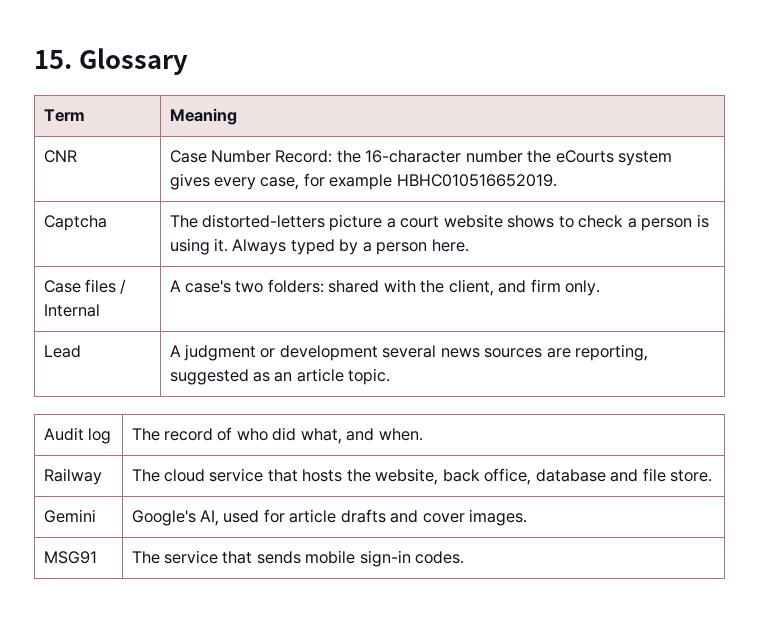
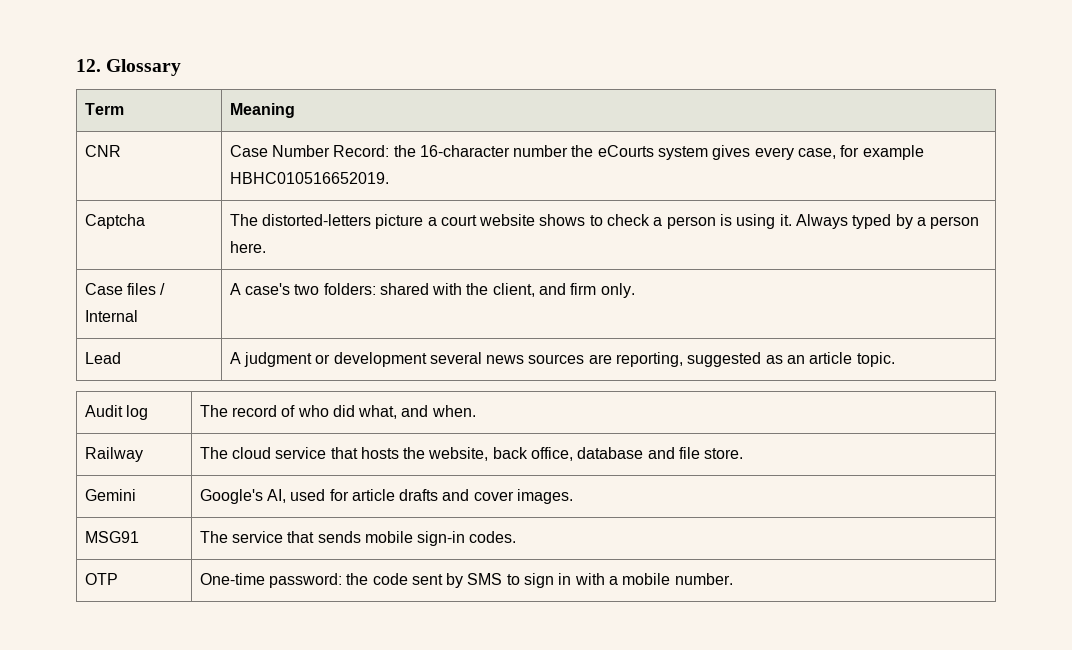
[34,50,72,69] 15. -> [76,59,101,72] 12.
(465, 557) none -> [84,573,118,585] [199,573,733,588] // OTP | One-time password: the code sent by SMS to sign in with a mobile number.

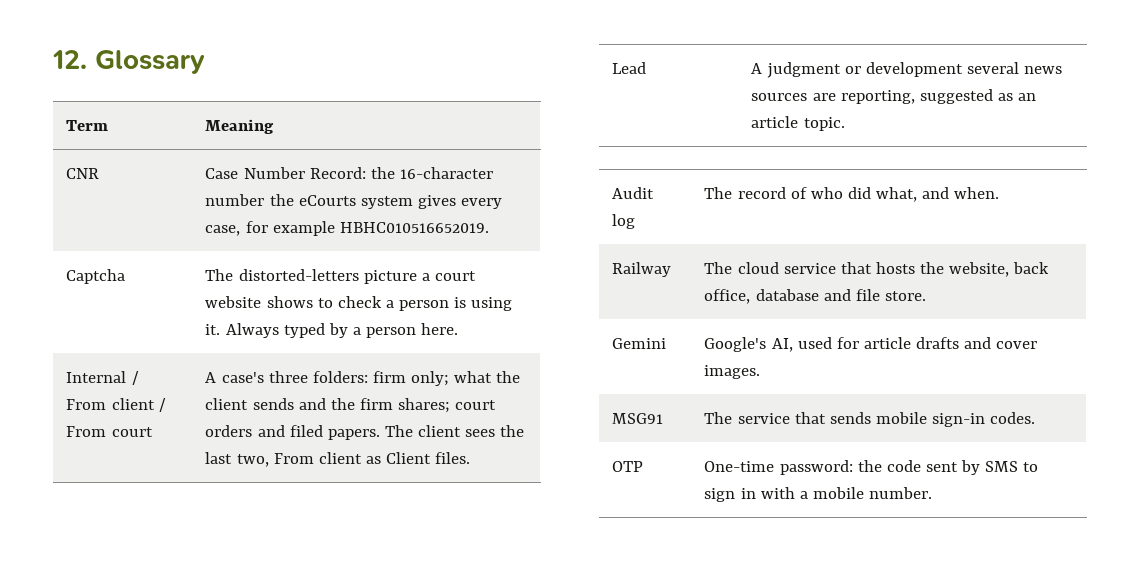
[84,283,166,295] [84,310,138,322] [229,283,635,298] Case files / Internal | A case's two folders: shared with the client, and firm only. -> [66,371,139,385] [66,398,166,412] [66,426,153,437] [205,371,521,386] [205,398,497,413] [205,425,525,440] [205,452,471,467] Internal / From client / From court | A case's three folders: firm only; what the client sends and the firm shares; court orders and filed papers. The client sees the last two, From client as Client files.

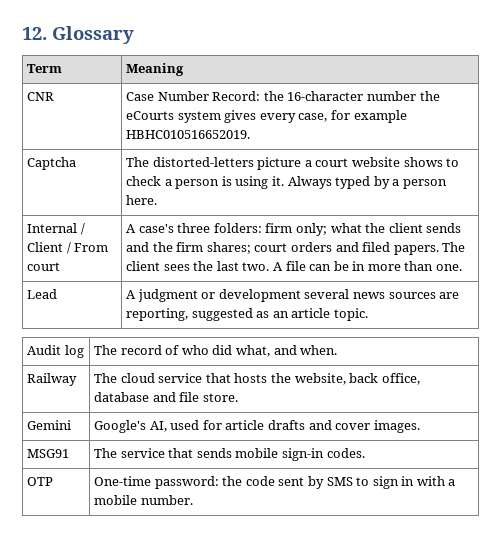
[66,398,155,410] From client -> [27,242,64,252] Client
[236,452,471,467] two, From client as Client files. -> [242,261,462,271] two. A file can be in more than one.

